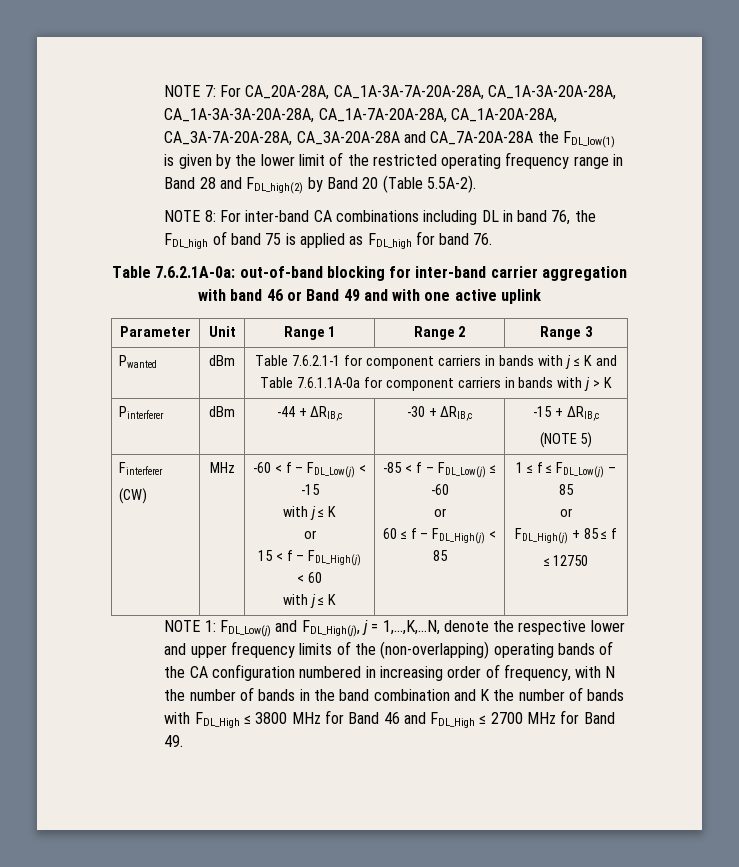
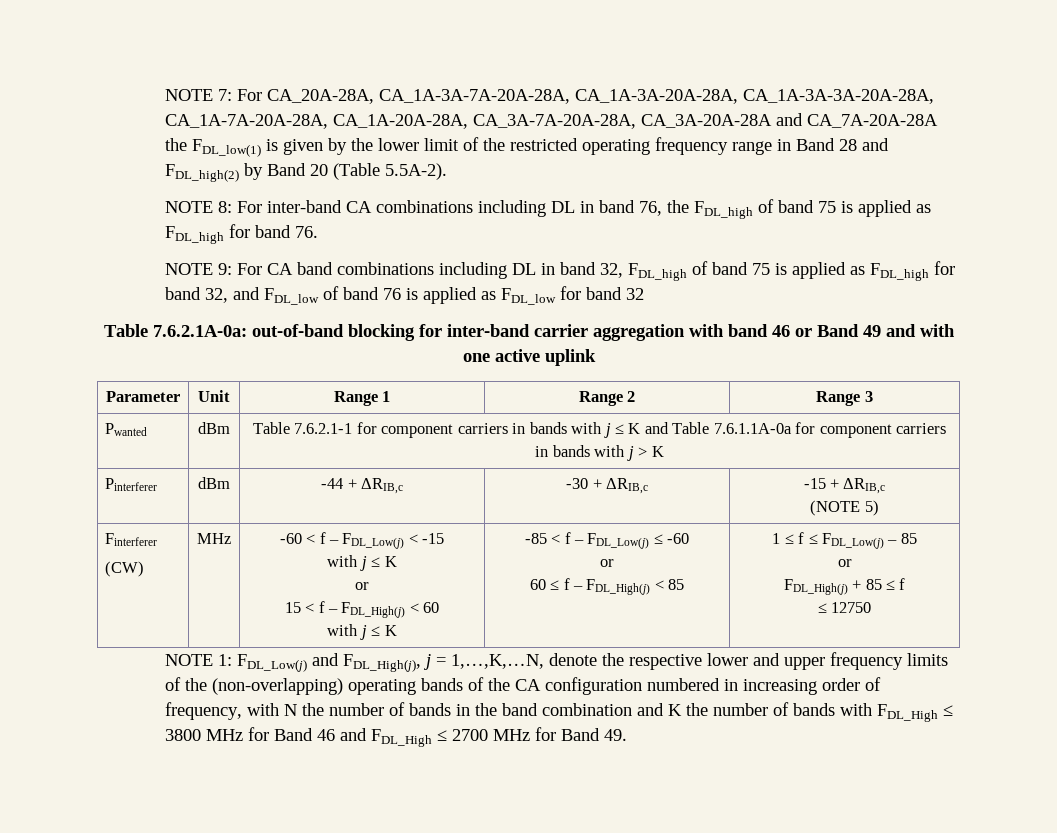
(493, 239) none -> [165,261,956,281] [165,286,645,305] // NOTE 9: For CA band combinations including DL in band 32, FDL_high of band 75 is applied as FDL_high for band 32, and FDL_low of band 76 is applied as FDL_low for band 32

